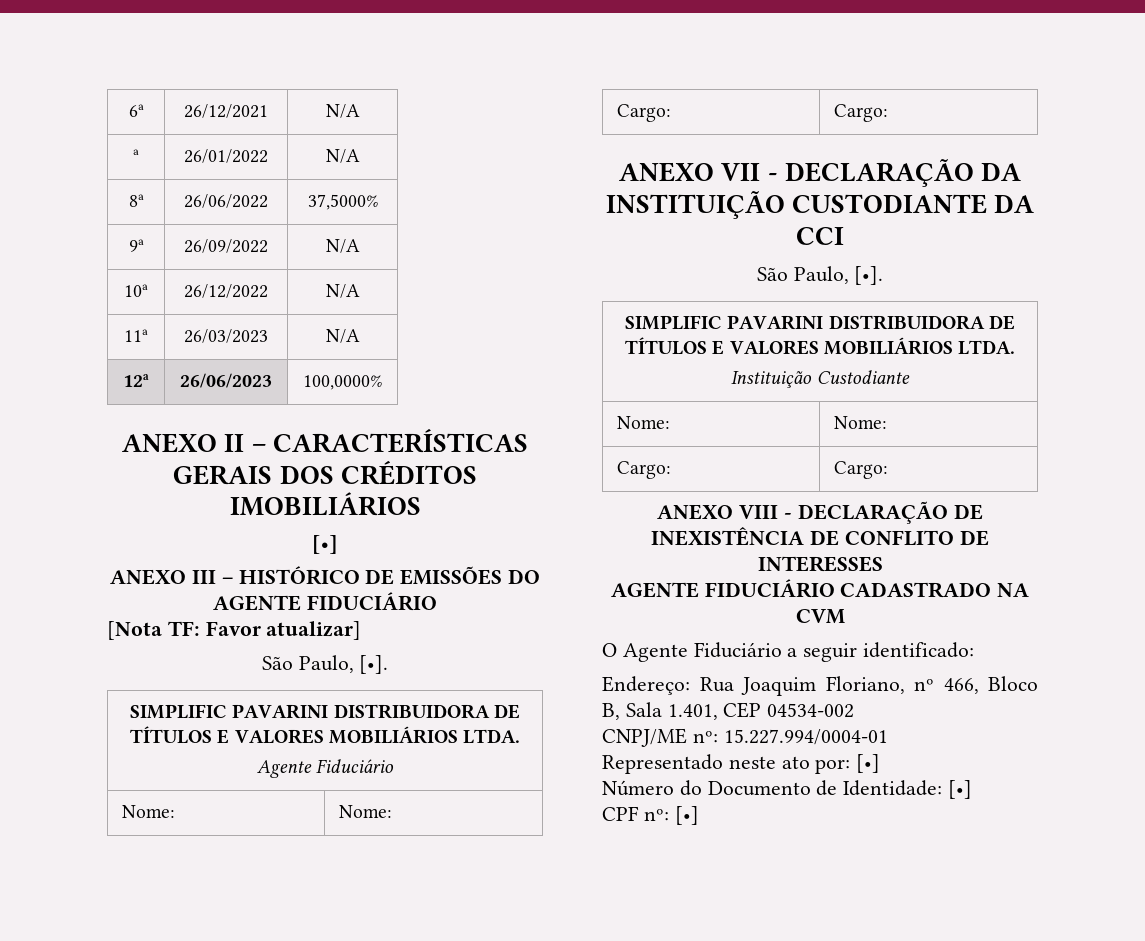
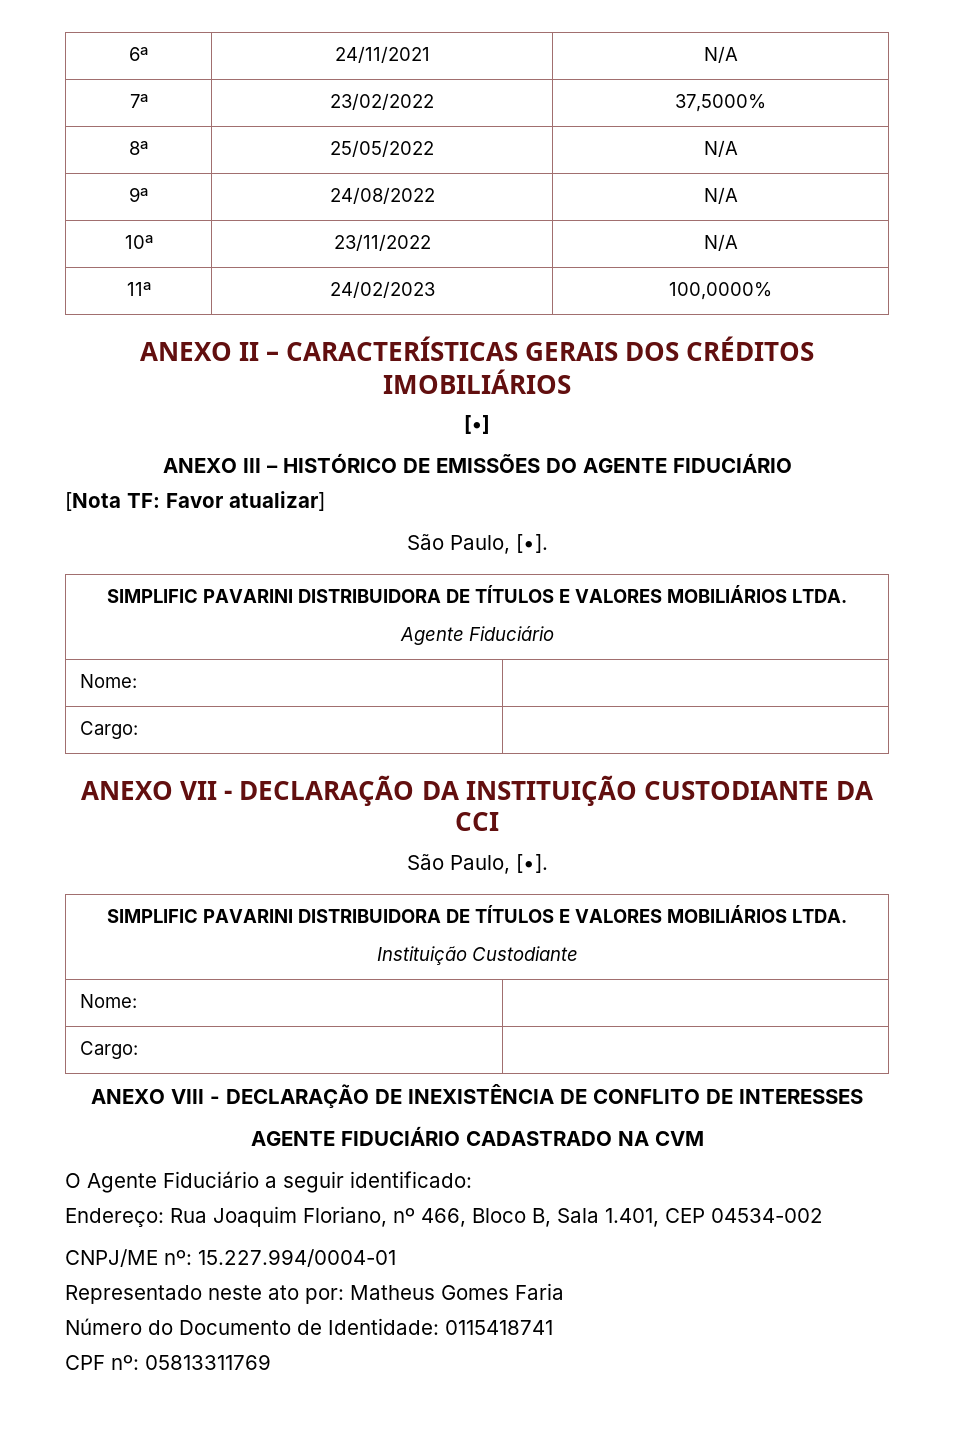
[184,104,268,118] [325,104,360,118] [133,149,139,162] [184,149,268,163] [325,149,360,163] [128,194,144,207] [184,194,268,208] [307,194,378,210] 26/12/2021 | N/A // ª | 26/01/2022 | N/A // 8ª | 26/06/2022 | 37,5000% -> [334,46,430,63] [703,46,738,63] [129,94,148,108] [330,93,434,110] [675,94,766,112] [129,141,148,155] [330,140,434,157] [703,140,738,157] 24/11/2021 | N/A // 7ª | 23/02/2022 | 37,5000% // 8ª | 25/05/2022 | N/A
[184,239,268,253] 26/09/2022 -> [329,187,435,204] 24/08/2022
[184,284,268,298] 26/12/2022 -> [333,234,431,251] 23/11/2022
[184,329,268,343] [325,329,360,343] [123,374,149,387] [180,373,272,388] 26/03/2023 | N/A // 12ª | 26/06/2023 -> [329,281,435,298] 24/02/2023
[339,805,393,818] [617,104,672,122] [834,104,889,122] Nome: // Cargo: | Cargo: -> [79,721,138,739] // Cargo: |
[834,416,888,429] [617,461,672,479] [834,461,889,479] Nome: // Cargo: | Cargo: -> [79,1041,138,1059] // Cargo: |
[856,754,881,773] [•] -> [350,1283,564,1300] Matheus Gomes Faria
[948,780,973,799] [•] -> [445,1320,553,1335] 0115418741
[674,806,699,825] [•] -> [145,1354,271,1370] 05813311769

